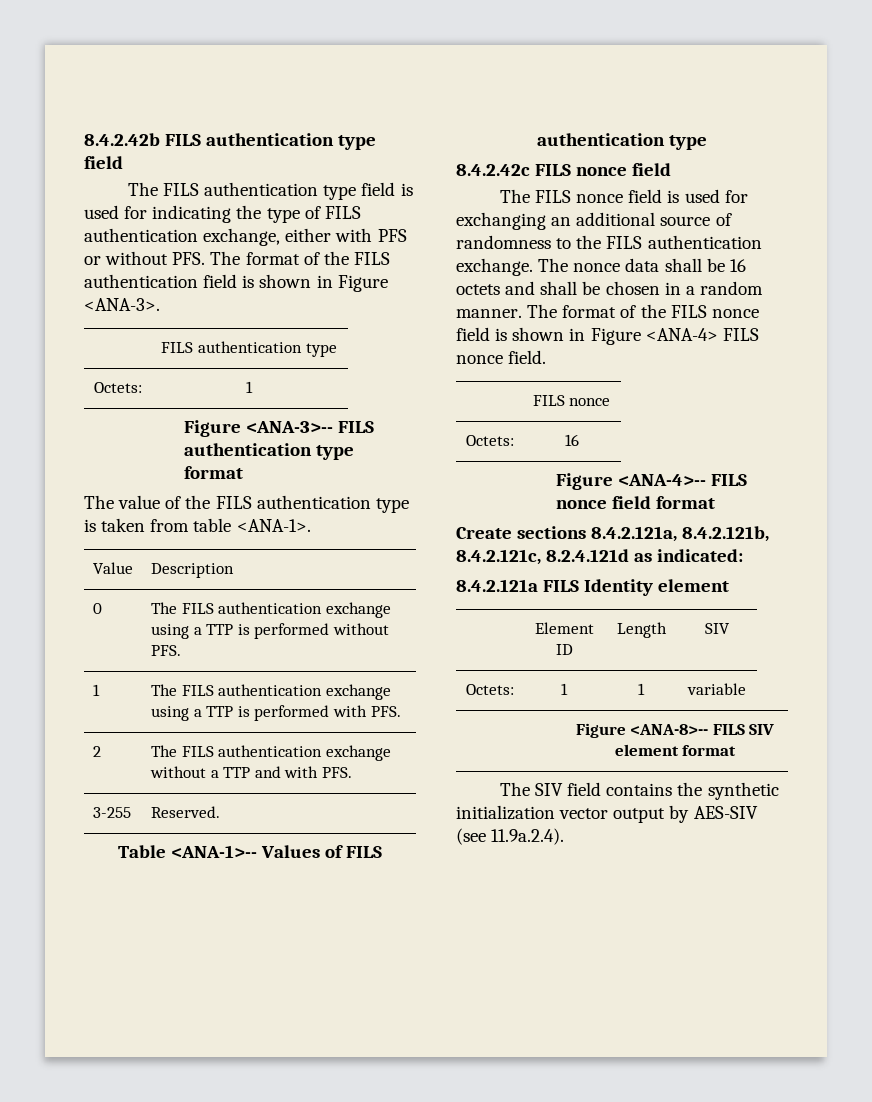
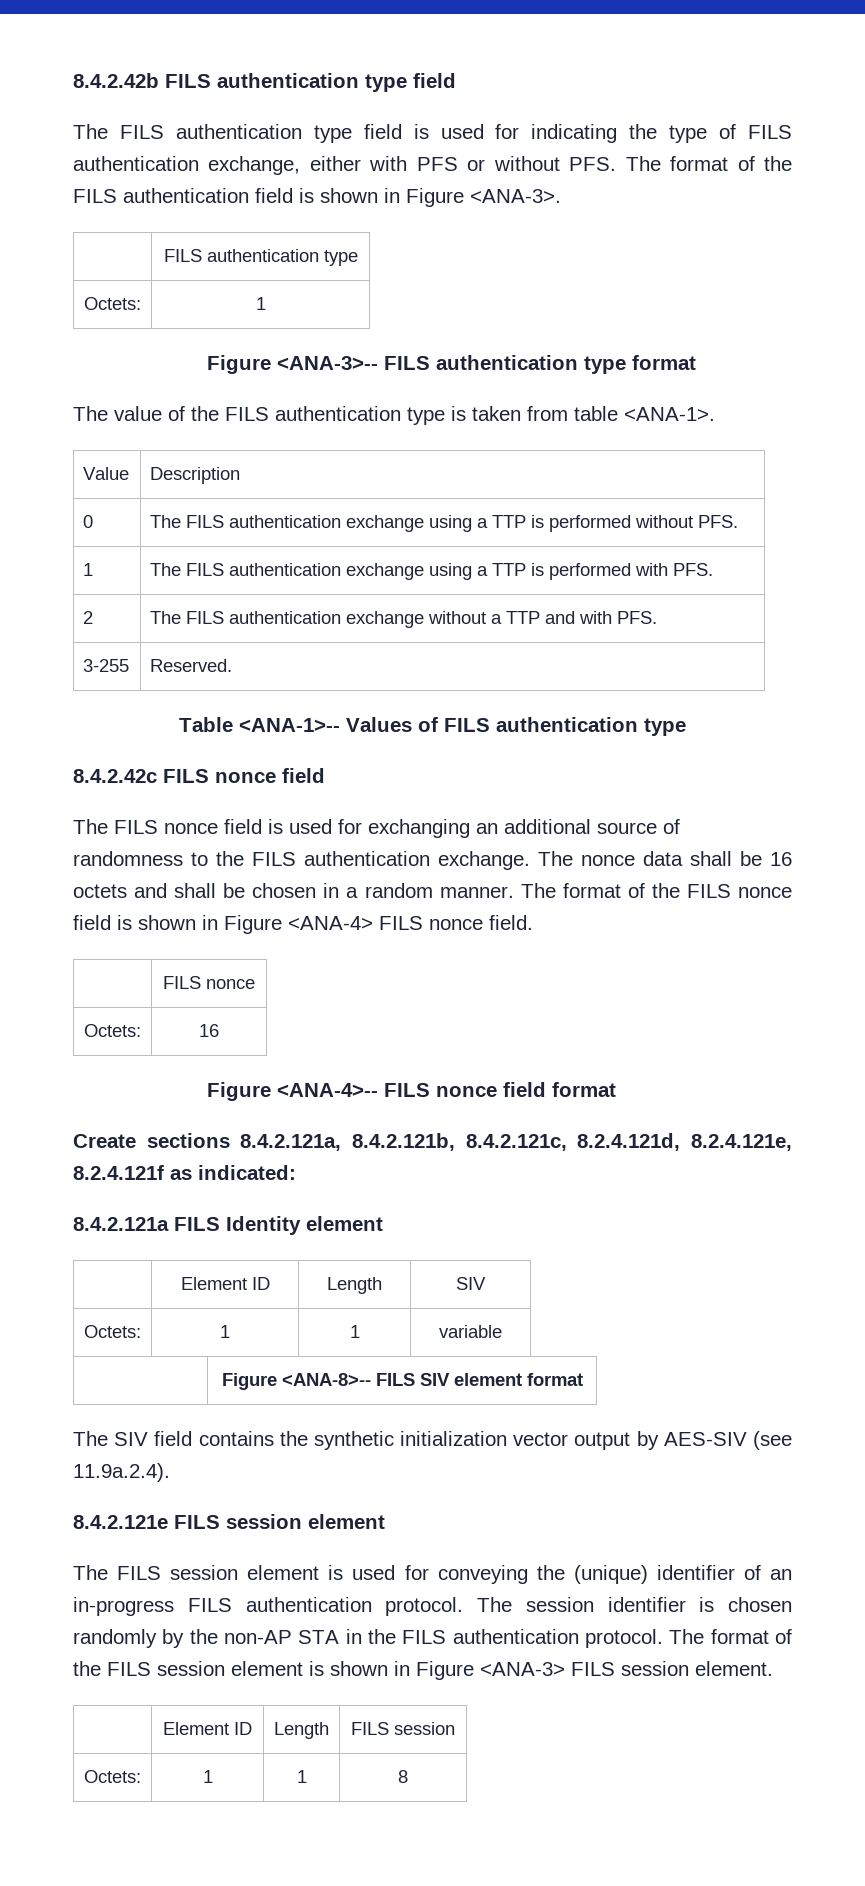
[546,549,630,562] 8.2.4.121d -> [577,1133,793,1151] [73,1165,164,1180] 8.2.4.121d, 8.2.4.121e, 8.2.4.121f
(565, 836) none -> [73,1514,385,1529] [73,1565,793,1584] [73,1597,792,1616] [73,1629,793,1648] [73,1661,773,1680] [163,1722,252,1735] [274,1722,329,1739] [351,1722,456,1735] [84,1770,141,1783] [202,1770,213,1783] [296,1770,307,1783] [398,1770,409,1783] // 8.4.2.121e FILS session element // The FILS session element is used for conveying the (unique) identifier of an in-progress FILS authentication protocol. The session identifier is chosen randomly by the non-AP STA in the FILS authentication protocol. The format of the FILS session element is shown in Figure <ANA-3> FILS session element. // | Element ID | Length | FILS session // Octets: | 1 | 1 | 8

